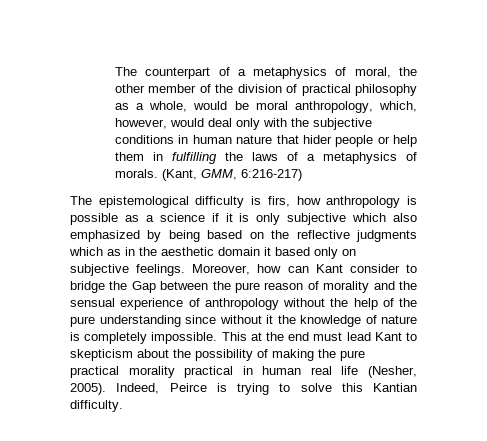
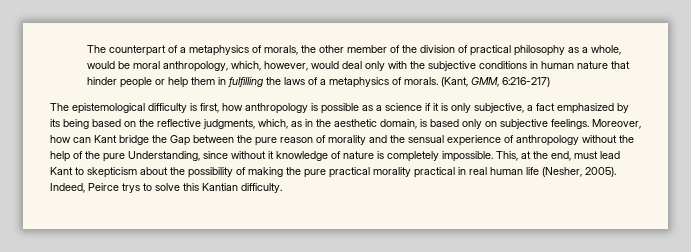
[354,67,391,78] moral, -> [264,45,299,55] morals,
[302,135,332,144] hider -> [87,77,118,85] hinder
[267,196,290,207] firs, -> [200,103,219,113] first,
[287,213,417,225] subjective which also -> [474,103,555,113] subjective, a fact
(162, 236) none -> [50,119,60,127] its
[356,230,417,242] [69,247,103,256] judgments which -> [203,119,288,129] judgments, which,
[218,247,271,256] domain it -> [380,119,427,129] domain, is
[349,264,417,273] consider to -> (117, 139) none
[99,315,181,327] understanding -> [128,151,200,161] Understanding,
[277,315,296,324] the -> (274, 155) none
[221,332,247,341] This -> [496,151,518,161] This,
[288,332,310,341] end -> [551,151,571,161] end,
[262,366,332,375] human real -> [469,167,523,175] real human
[216,383,269,395] is trying -> [122,183,140,193] trys

